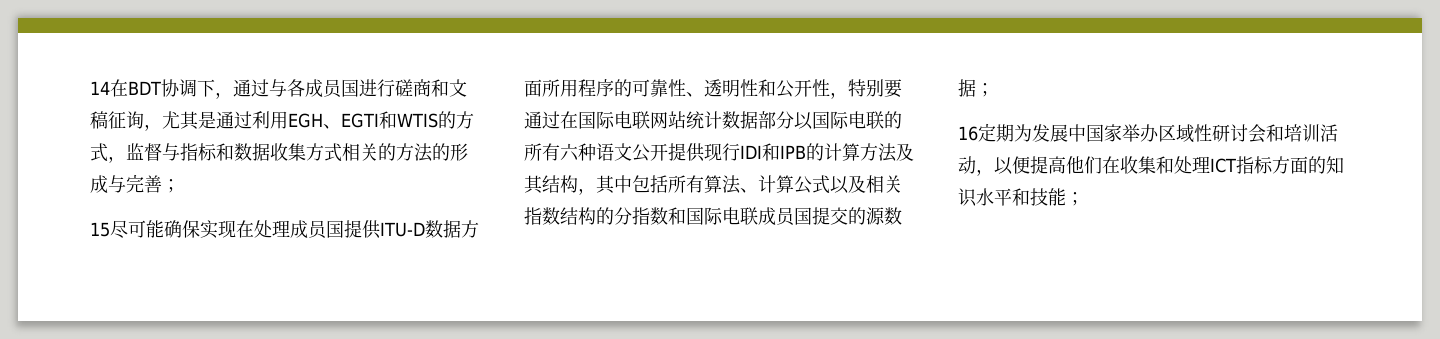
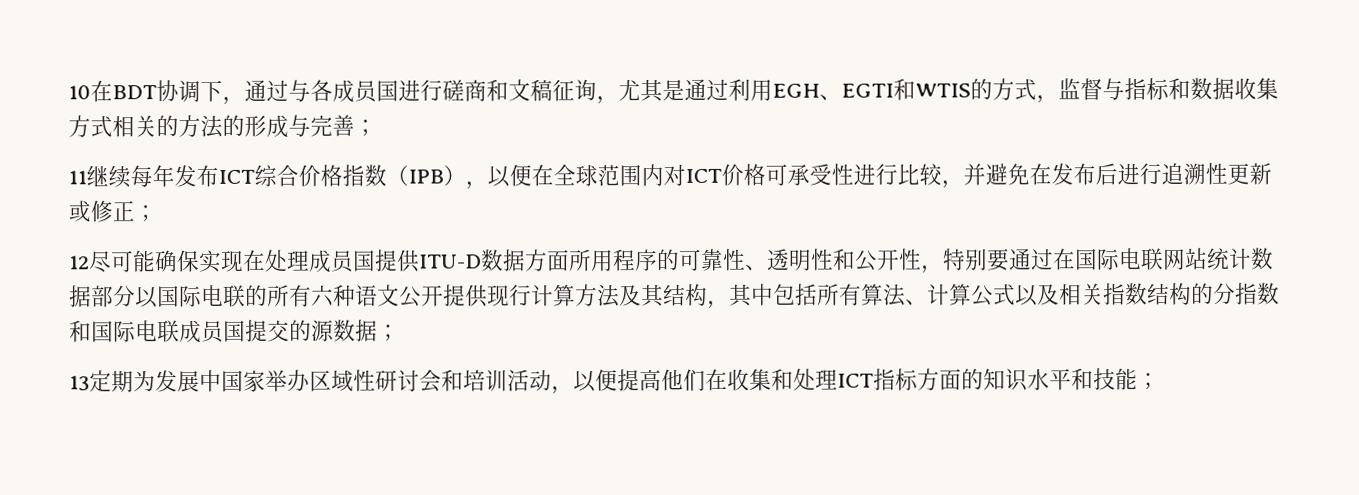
[90,81,110,95] 14 -> [68,85,91,100] 10
[90,222,110,237] 15 -> [68,162,1272,190] [68,200,157,223] [69,255,90,270] 11继续每年发布ICT综合价格指数（IPB），以便在全球范围内对ICT价格可承受性进行比较，并避免在发布后进行追溯性更新或修正； // 12
[740,143,824,161] IDI和IPB的 -> (532, 295) none
[958,126,978,141] 16 -> [69,375,90,392] 13

